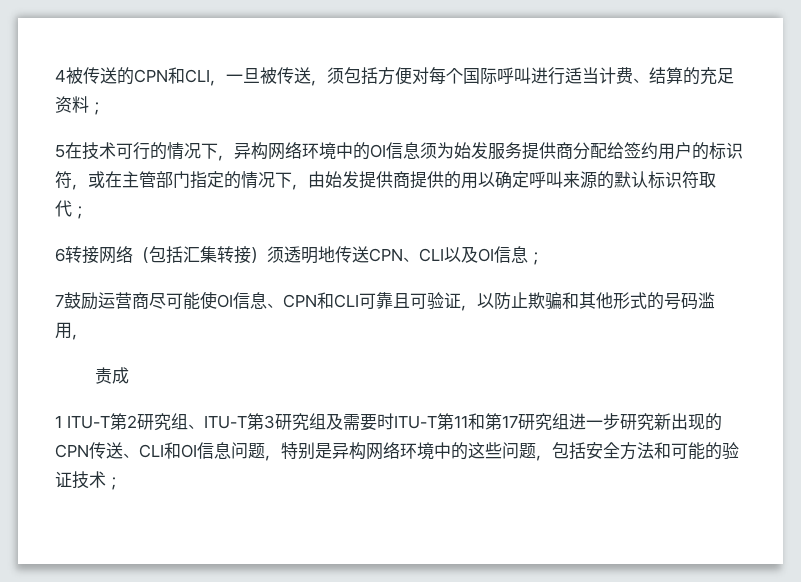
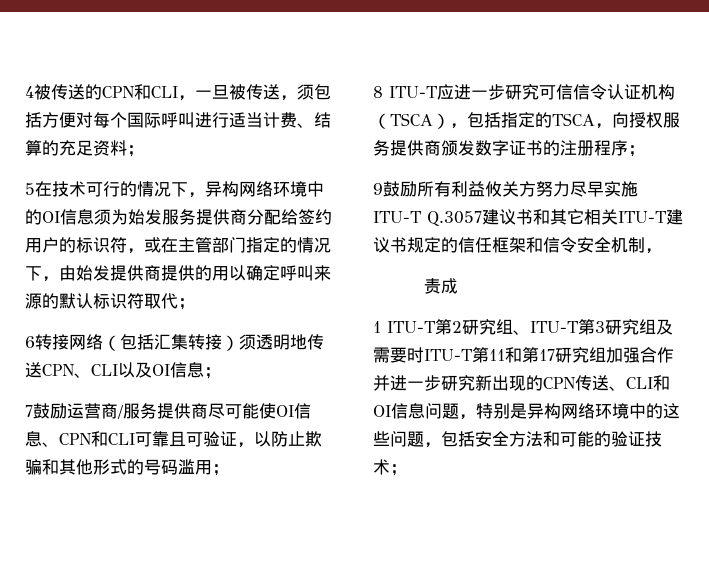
(149, 300) none -> [117,403,208,419] /服务提供商
(72, 330) none -> [212,464,229,476] [373,84,675,100] [373,112,680,129] [373,140,645,157] [373,181,638,197] [373,209,683,226] [373,237,645,253] ； // 8 ITU-T应进一步研究可信信令认证机构（TSCA），包括指定的TSCA，向授权服务提供商颁发数字证书的注册程序； // 9鼓励所有利益攸关方努力尽早实施ITU-T Q.3057建议书和其它相关ITU-T建议书规定的信任框架和信令安全机制
(569, 421) none -> [606,347,674,363] [373,375,390,391] 加强合作并

